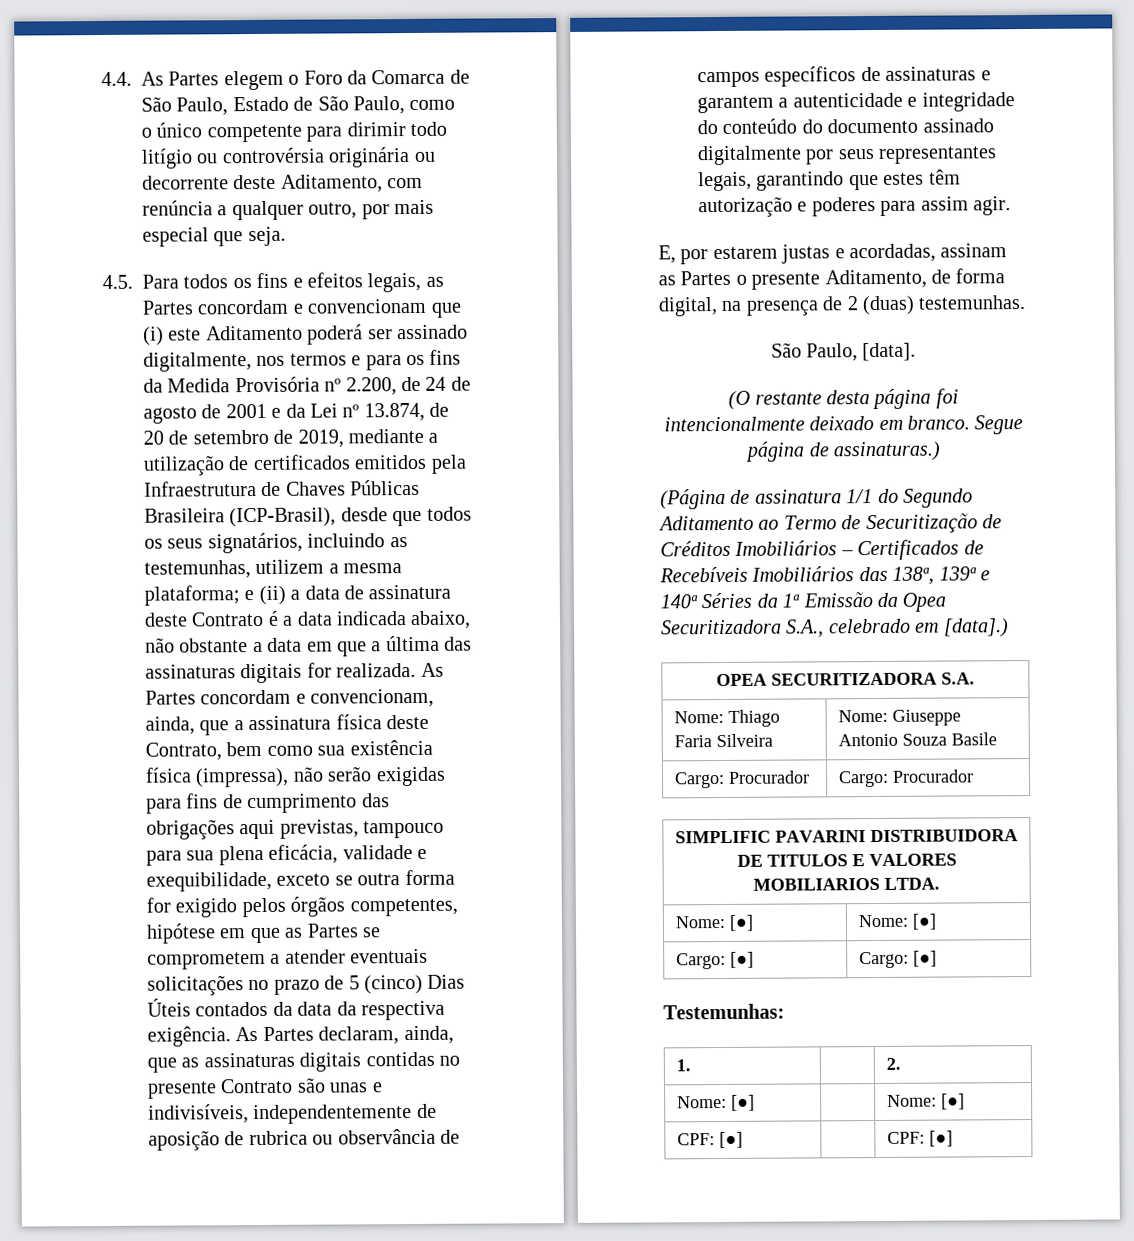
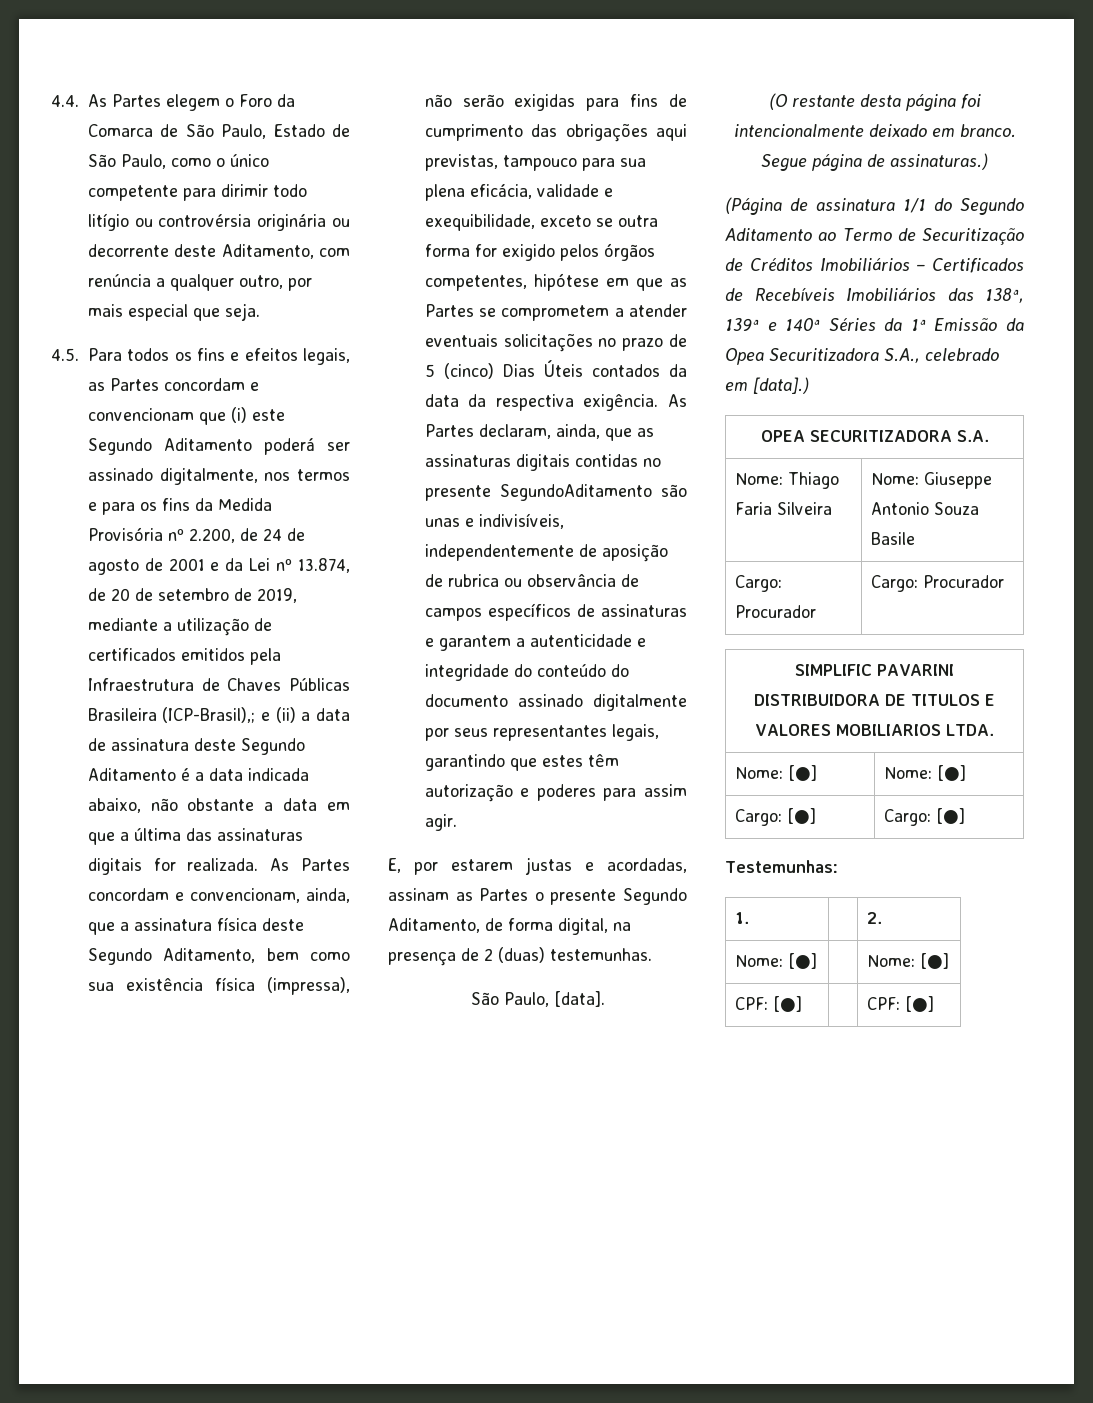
(202, 334) none -> [87,438,152,455] Segundo
[229,506,472,528] [144,532,408,554] [144,559,403,579] [144,585,240,606] (ICP-Brasil), desde que todos os seus signatários, incluindo as testemunhas, utilizem a mesma plataforma; -> [162,707,256,723] (ICP-Brasil),;
[191,611,265,627] Contrato -> [240,738,305,755] [87,768,176,781] Segundo Aditamento
[145,742,222,761] Contrato, -> [87,948,256,965] Segundo Aditamento,
[220,1078,294,1094] Contrato -> [499,484,652,501] SegundoAditamento
(821, 281) none -> [623,888,687,905] Segundo

